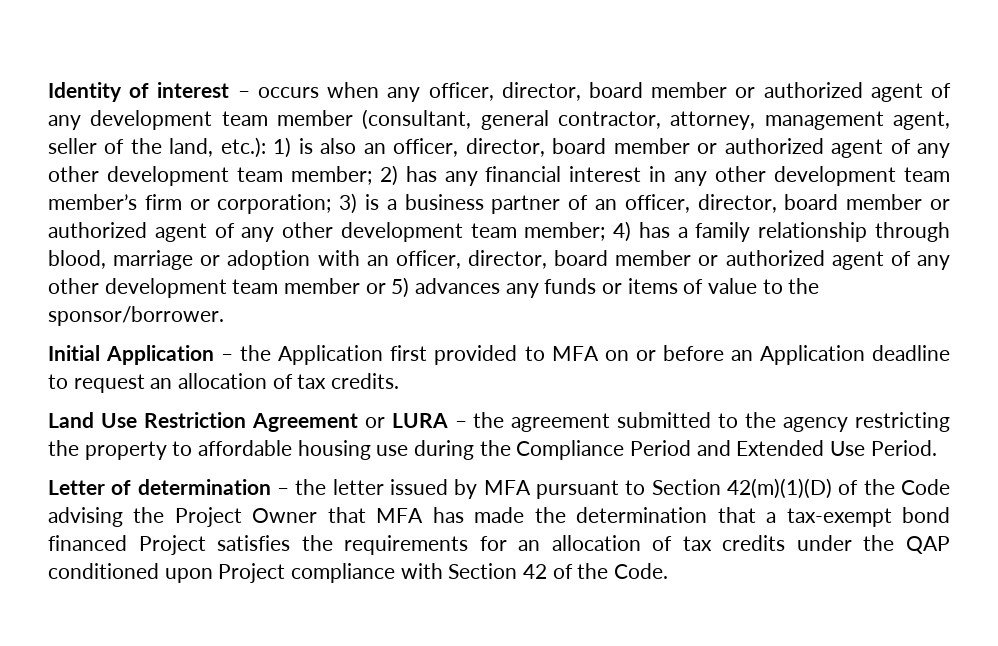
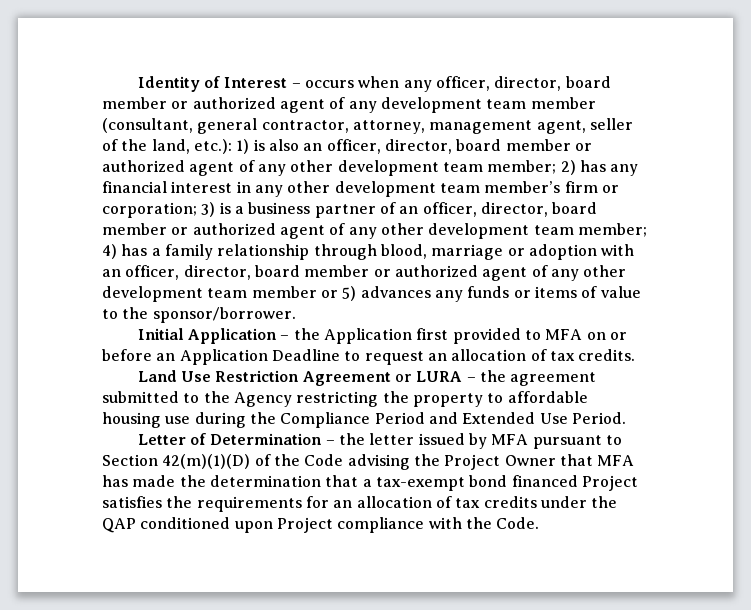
[157,82,230,98] interest -> [224,77,288,88] Interest
[871,345,950,361] deadline -> [271,349,340,361] Deadline
[783,417,849,432] agency -> [233,392,292,407] Agency
[137,479,271,495] determination -> [210,433,323,445] Determination
[448,563,573,579] Section 42 of -> (462, 523) none

